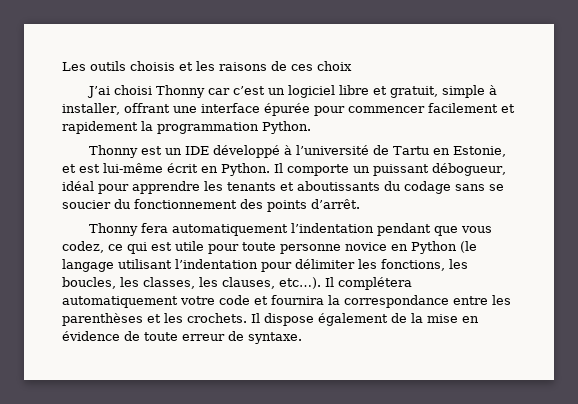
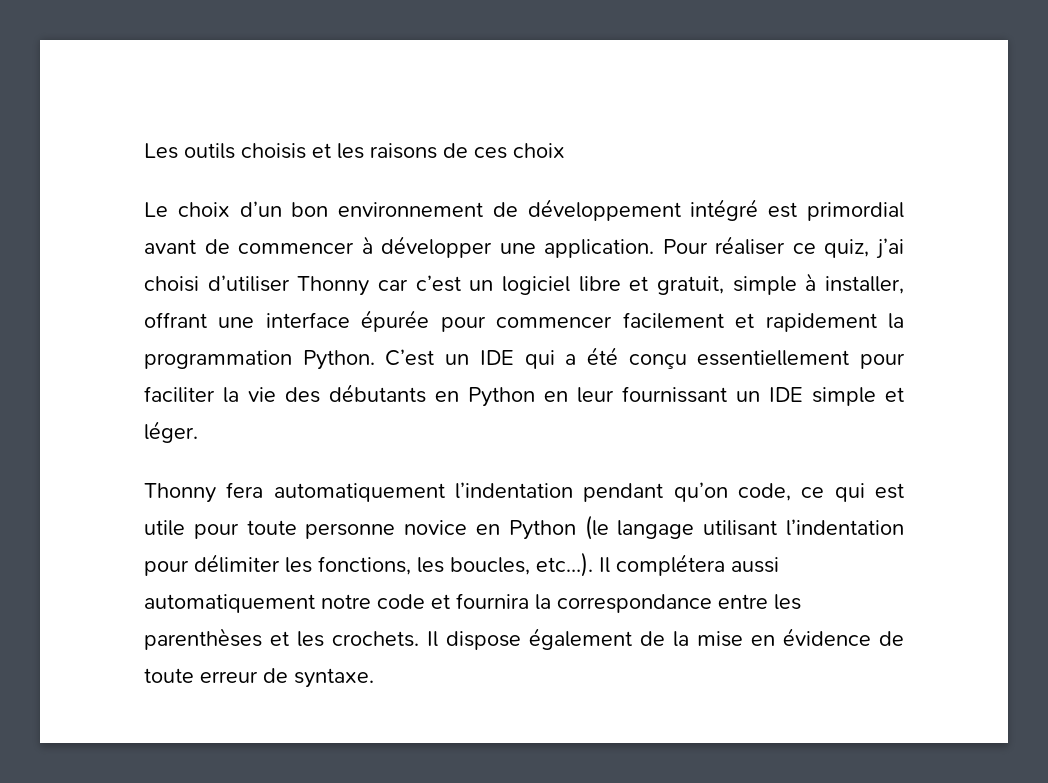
[87,85,153,98] J’ai choisi -> [144,199,905,221] [144,236,904,259] [144,275,290,292] Le choix d’un bon environnement de développement intégré est primordial avant de commencer à développer une application. Pour réaliser ce quiz, j’ai choisi d’utiliser
[89,145,507,158] [62,163,506,176] [62,181,504,194] [62,199,360,212] // Thonny est un IDE développé à l’université de Tartu en Estonie, et est lui-même écrit en Python. Il comporte un puissant débogueur, idéal pour apprendre les tenants et aboutissants du codage sans se soucier du fonctionnement des points d’arrêt. -> [385,347,905,369] [144,384,904,407] [144,421,198,443] C’est un IDE qui a été conçu essentiellement pour faciliter la vie des débutants en Python en leur fournissant un IDE simple et léger.
[434,226,493,236] [62,241,104,253] que vous codez, -> [673,482,791,502] qu’on code,
[120,277,412,290] [62,296,215,308] les classes, les clauses, etc…). Il complétera automatiquement votre -> [536,552,779,577] [144,594,371,613] etc…). Il complétera aussi automatiquement notre

